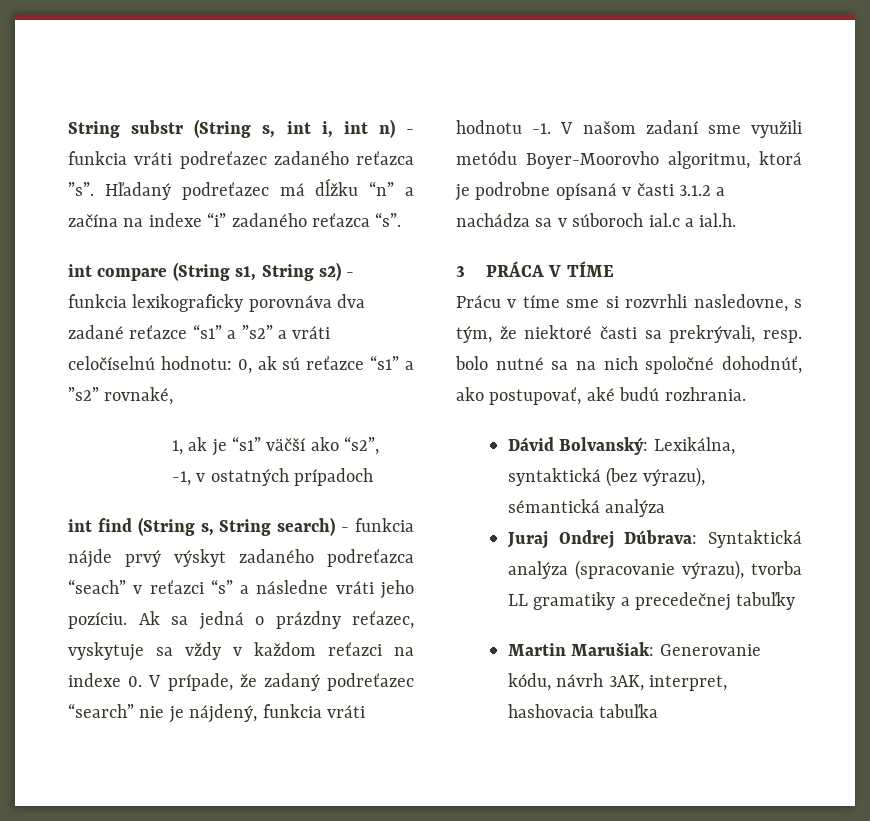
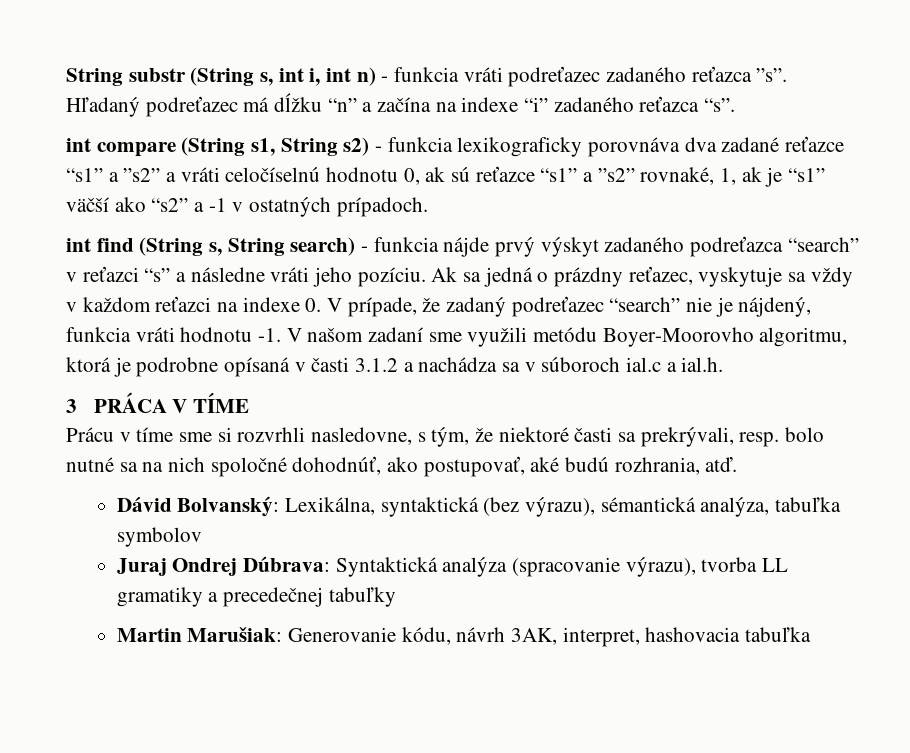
[160,356,232,370] hodnotu: -> [326,167,399,182] hodnotu
(174, 396) // -> (715, 176) none
[344,436,380,455] [171,471,191,486] “s2”, // -1, -> [151,198,227,212] “s2” a -1
[294,468,373,486] prípadoch -> [336,197,428,217] prípadoch.
[68,579,126,594] “seach” -> [787,237,859,252] “search”
[664,387,746,401] rozhrania. -> [614,456,738,475] rozhrania, atď.
[605,499,666,517] analýza -> [700,497,842,517] [116,527,202,547] analýza, tabuľka symbolov

